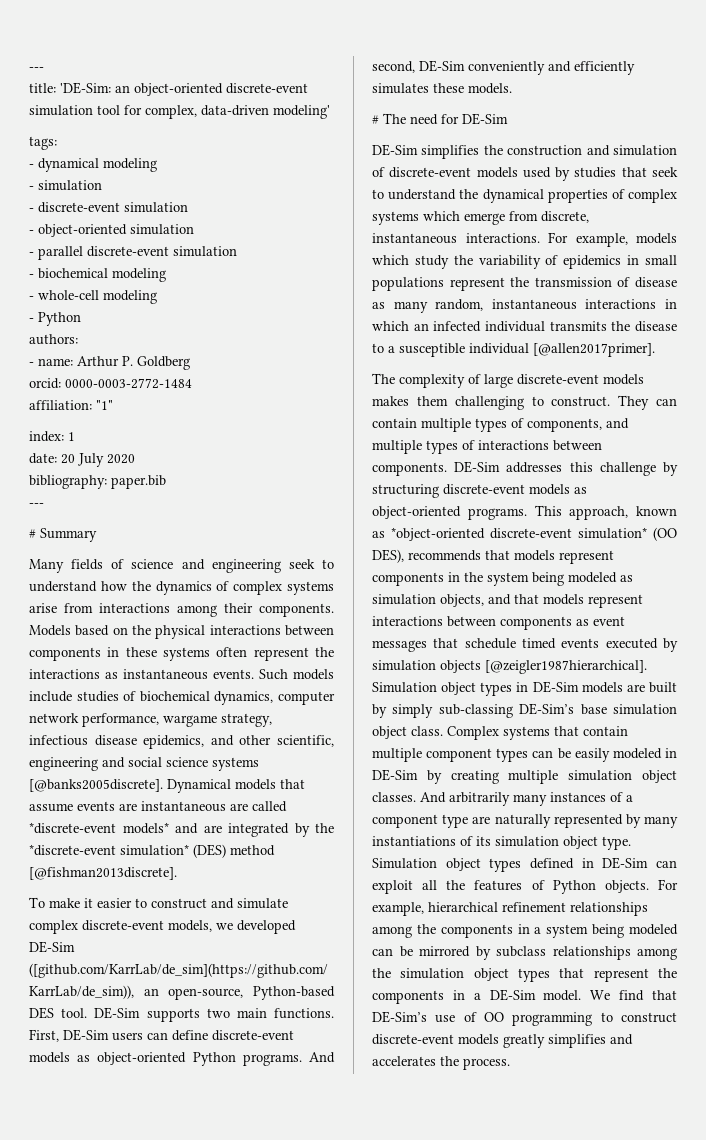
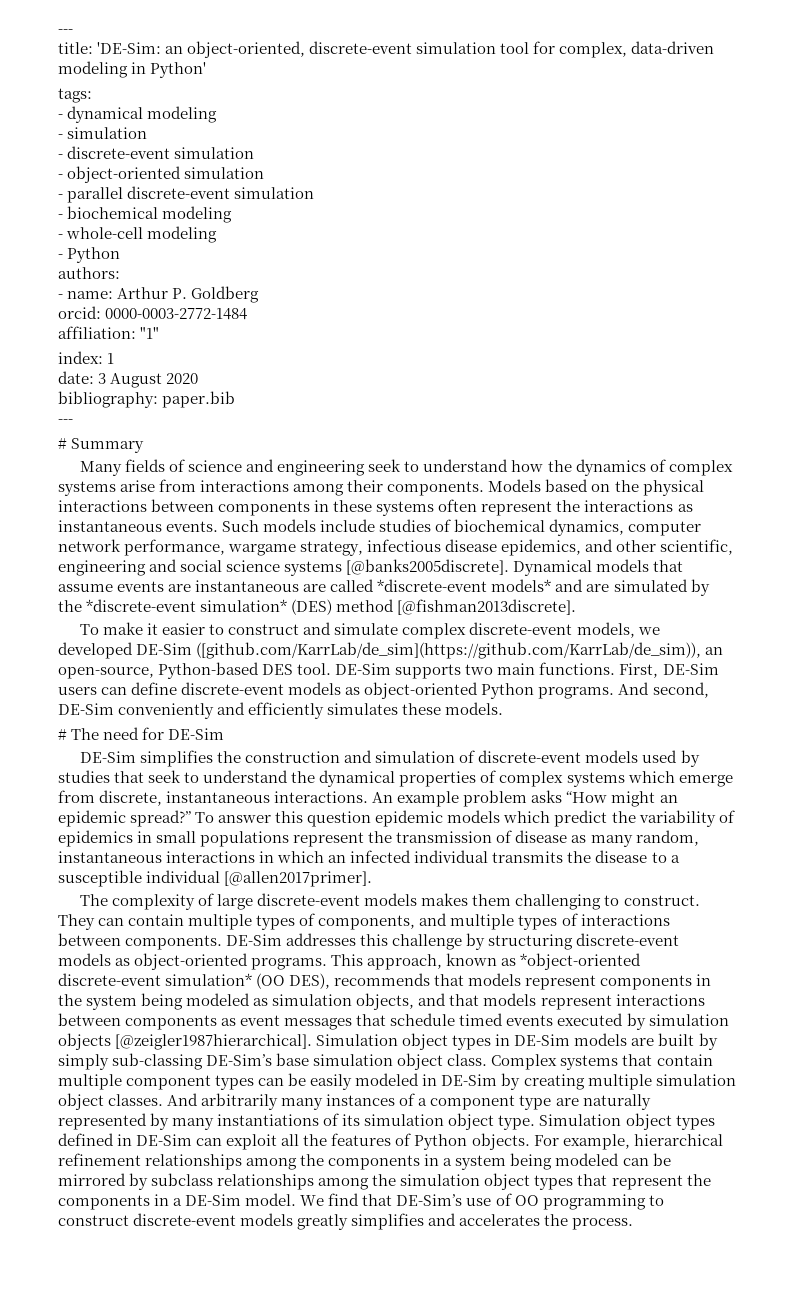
[134,83,223,96] object-oriented -> [187,41,306,58] object-oriented,
[273,105,330,119] modeling' -> [58,61,207,78] modeling in Python'
[61,453,104,467] 20 July -> [98,373,163,388] 3 August
[228,823,289,837] integrated -> [613,579,688,592] simulated
[548,232,628,247] For example, -> [372,790,678,807] [58,810,444,827] An example problem asks “How might an epidemic spread?” To answer this question epidemic
[414,255,449,269] study -> [554,810,608,827] predict

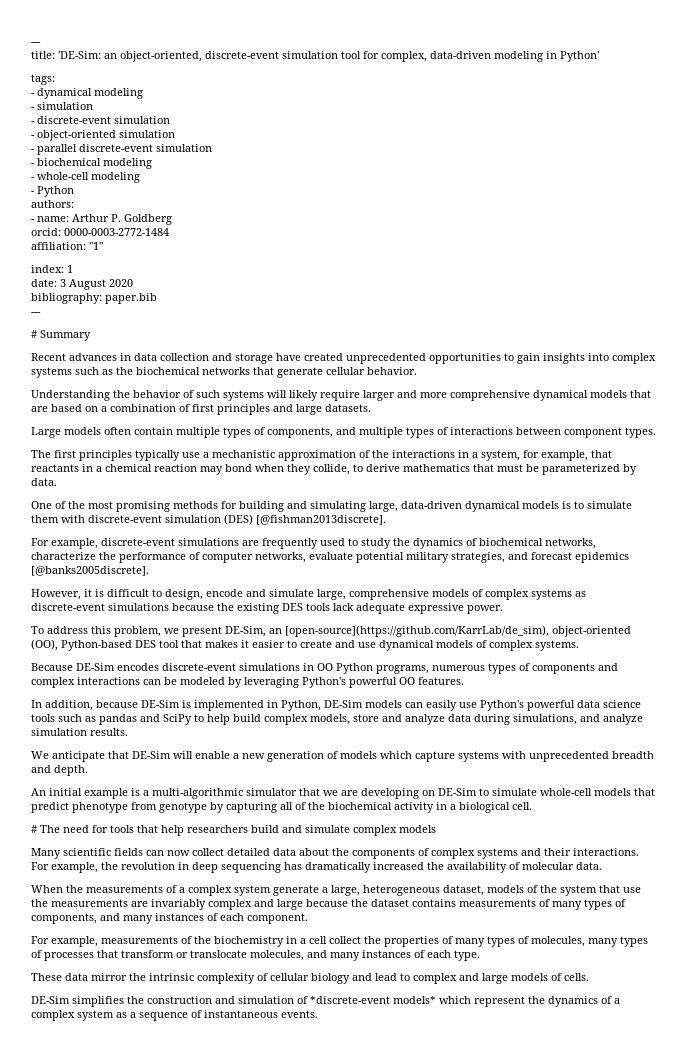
[80,459,733,476] [58,479,704,496] [58,499,693,516] [58,519,702,536] [58,539,734,556] [58,559,684,576] [58,579,710,596] [58,599,577,615] [80,622,660,639] [58,642,724,659] [58,662,719,679] [58,682,709,699] [58,702,504,719] [58,727,225,740] [80,750,700,767] [58,770,733,787] [58,790,678,807] [58,810,735,827] [58,830,699,847] [58,850,680,863] [58,870,373,887] [80,893,700,910] [58,914,125,930] Many fields of science and engineering seek to understand how the dynamics of complex systems arise from interactions among their components. Models based on the physical interactions between components in these systems often represent the interactions as instantaneous events. Such models include studies of biochemical dynamics, computer network performance, wargame strategy, infectious disease epidemics, and other scientific, engineering and social science systems [@banks2005discrete]. Dynamical models that assume events are instantaneous are called *discrete-event models* and are simulated by the *discrete-event simulation* (DES) method [@fishman2013discrete]. // To make it easier to construct and simulate complex discrete-event models, we developed DE-Sim ([github.com/KarrLab/de_sim](https://github.com/KarrLab/de_sim)), an open-source, Python-based DES tool. DE-Sim supports two main functions. First, DE-Sim users can define discrete-event models as object-oriented Python programs. And second, DE-Sim conveniently and efficiently simulates these models. // # The need for DE-Sim // DE-Sim simplifies the construction and simulation of discrete-event models used by studies that seek to understand the dynamical properties of complex systems which emerge from discrete, instantaneous interactions. An example problem asks “How might an epidemic spread?” To answer this question epidemic models which predict the variability of epidemics in small populations represent the transmission of disease as many random, instantaneous interactions in which an infected individual transmits the disease to a susceptible individual [@allen2017primer]. // The complexity of large discrete-event models makes them challenging to construct. They can -> [31,353,656,364] [31,367,417,378] [31,390,651,401] [31,404,371,415] [31,427,131,438] Recent advances in data collection and storage have created unprecedented opportunities to gain insights into complex systems such as the biochemical networks that generate cellular behavior. // Understanding the behavior of such systems will likely require larger and more comprehensive dynamical models that are based on a combination of first principles and large datasets. // Large models often
[125,933,680,950] [58,953,642,970] [58,973,712,990] [58,993,705,1010] [58,1013,729,1030] [58,1033,718,1050] [58,1053,713,1070] [58,1073,736,1090] [58,1093,651,1110] [58,1113,715,1130] [58,1133,723,1150] [58,1153,671,1170] [58,1173,711,1190] [58,1193,664,1210] [58,1213,634,1230] components. DE-Sim addresses this challenge by structuring discrete-event models as object-oriented programs. This approach, known as *object-oriented discrete-event simulation* (OO DES), recommends that models represent components in the system being modeled as simulation objects, and that models represent interactions between components as event messages that schedule timed events executed by simulation objects [@zeigler1987hierarchical]. Simulation object types in DE-Sim models are built by simply sub-classing DE-Sim’s base simulation object class. Complex systems that contain multiple component types can be easily modeled in DE-Sim by creating multiple simulation object classes. And arbitrarily many instances of a component type are naturally represented by many instantiations of its simulation object type. Simulation object types defined in DE-Sim can exploit all the features of Python objects. For example, hierarchical refinement relationships among the components in a system being modeled can be mirrored by subclass relationships among the simulation object types that represent the components in a DE-Sim model. We find that DE-Sim’s use of OO programming to construct discrete-event models greatly simplifies and accelerates the process. -> [564,427,656,438] [31,450,612,461] [31,464,637,475] [31,478,57,486] [31,501,632,512] [31,514,386,525] [31,538,596,549] [31,552,629,563] [31,566,149,576] [31,589,586,600] [31,603,503,614] [31,625,631,637] [31,639,579,651] [31,663,618,674] [31,677,464,688] [31,700,641,711] [31,714,643,725] [31,728,128,736] [31,751,654,762] [31,765,88,776] [31,788,655,799] [31,802,532,813] [31,825,436,836] [31,848,639,859] [31,862,602,873] [31,885,641,896] [31,899,626,910] [31,913,308,924] [31,936,648,947] [31,950,480,961] [31,973,589,984] [31,996,620,1007] [31,1010,318,1021] component types. // The first principles typically use a mechanistic approximation of the interactions in a system, for example, that reactants in a chemical reaction may bond when they collide, to derive mathematics that must be parameterized by data. // One of the most promising methods for building and simulating large, data-driven dynamical models is to simulate them with discrete-event simulation (DES) [@fishman2013discrete]. // For example, discrete-event simulations are frequently used to study the dynamics of biochemical networks, characterize the performance of computer networks, evaluate potential military strategies, and forecast epidemics [@banks2005discrete]. // However, it is difficult to design, encode and simulate large, comprehensive models of complex systems as discrete-event simulations because the existing DES tools lack adequate expressive power. // To address this problem, we present DE-Sim, an [open-source](https://github.com/KarrLab/de_sim), object-oriented (OO), Python-based DES tool that makes it easier to create and use dynamical models of complex systems. // Because DE-Sim encodes discrete-event simulations in OO Python programs, numerous types of components and complex interactions can be modeled by leveraging Python's powerful OO features. // In addition, because DE-Sim is implemented in Python, DE-Sim models can easily use Python's powerful data science tools such as pandas and SciPy to help build complex models, store and analyze data during simulations, and analyze simulation results. // We anticipate that DE-Sim will enable a new generation of models which capture systems with unprecedented breadth and depth. // An initial example is a multi-algorithmic simulator that we are developing on DE-Sim to simulate whole-cell models that predict phenotype from genotype by capturing all of the biochemical activity in a biological cell. // # The need for tools that help researchers build and simulate complex models // Many scientific fields can now collect detailed data about the components of complex systems and their interactions. For example, the revolution in deep sequencing has dramatically increased the availability of molecular data. // When the measurements of a complex system generate a large, heterogeneous dataset, models of the system that use the measurements are invariably complex and large because the dataset contains measurements of many types of components, and many instances of each component. // For example, measurements of the biochemistry in a cell collect the properties of many types of molecules, many types of processes that transform or translocate molecules, and many instances of each type. // These data mirror the intrinsic complexity of cellular biology and lead to complex and large models of cells. // DE-Sim simplifies the construction and simulation of *discrete-event models* which represent the dynamics of a complex system as a sequence of instantaneous events.

